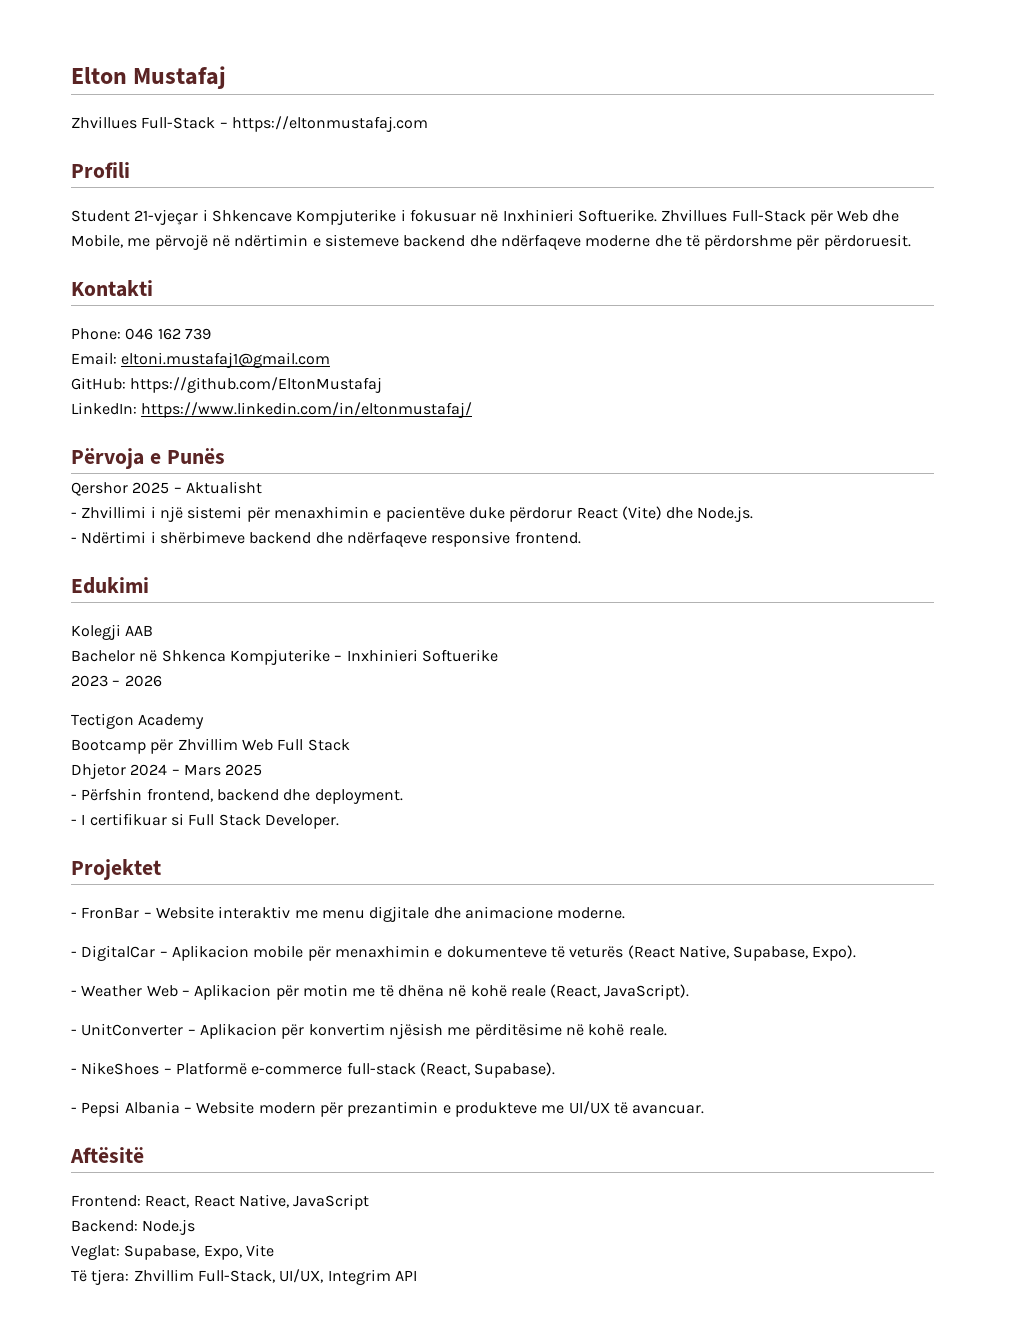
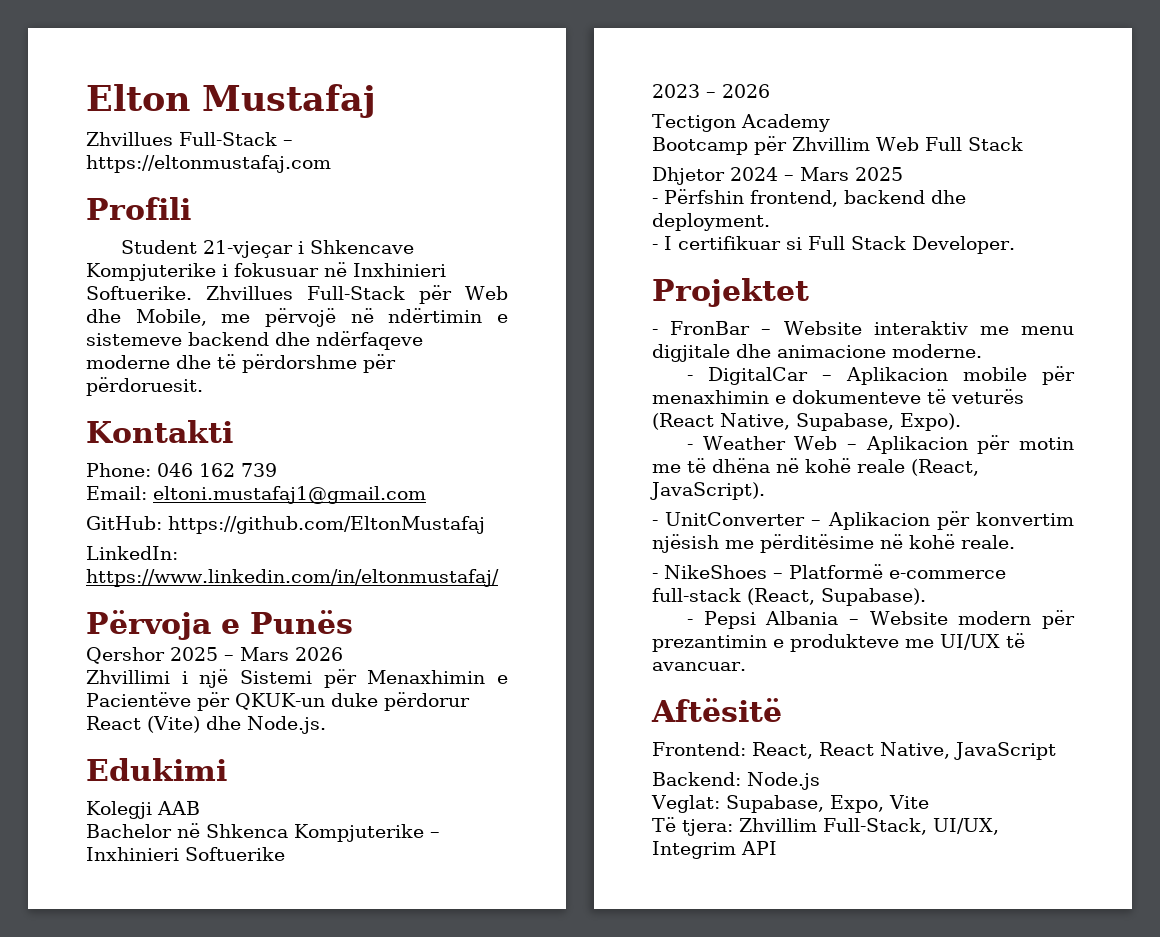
[185,481,262,494] [71,512,77,518] Aktualisht // - -> [240,647,343,661] Mars 2026 //
[187,506,465,522] sistemi për menaxhimin e pacientëve -> [240,669,508,688] [86,692,325,711] Sistemi për Menaxhimin e Pacientëve për QKUK-un
[71,531,581,547] // - Ndërtimi i shërbimeve backend dhe ndërfaqeve responsive frontend. -> (326, 725) none

